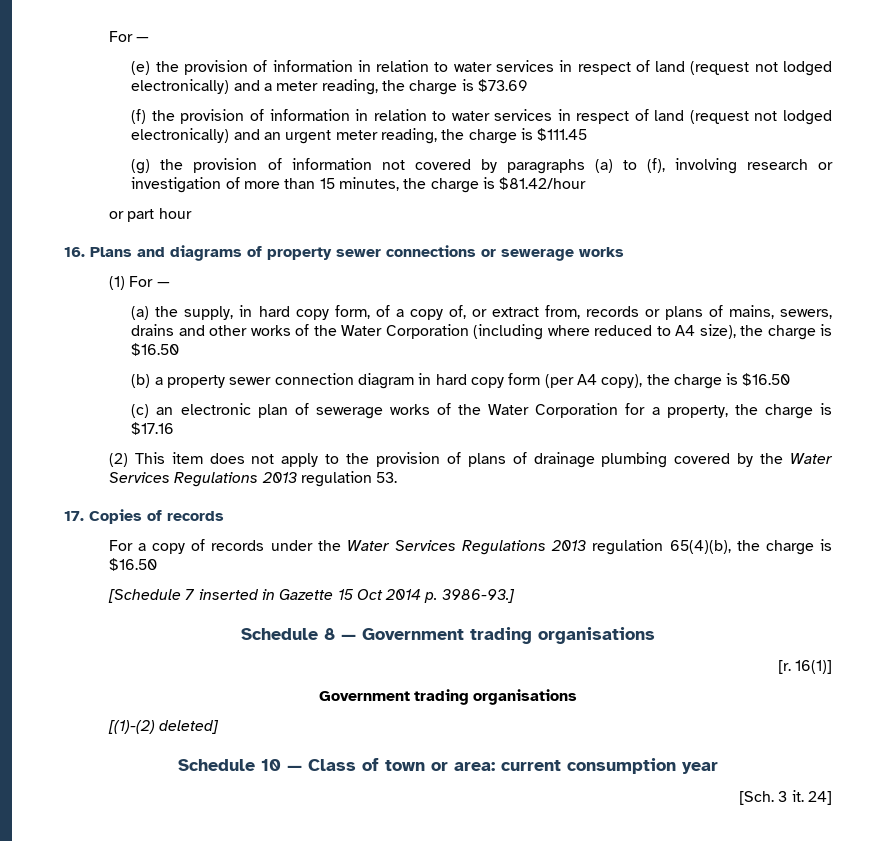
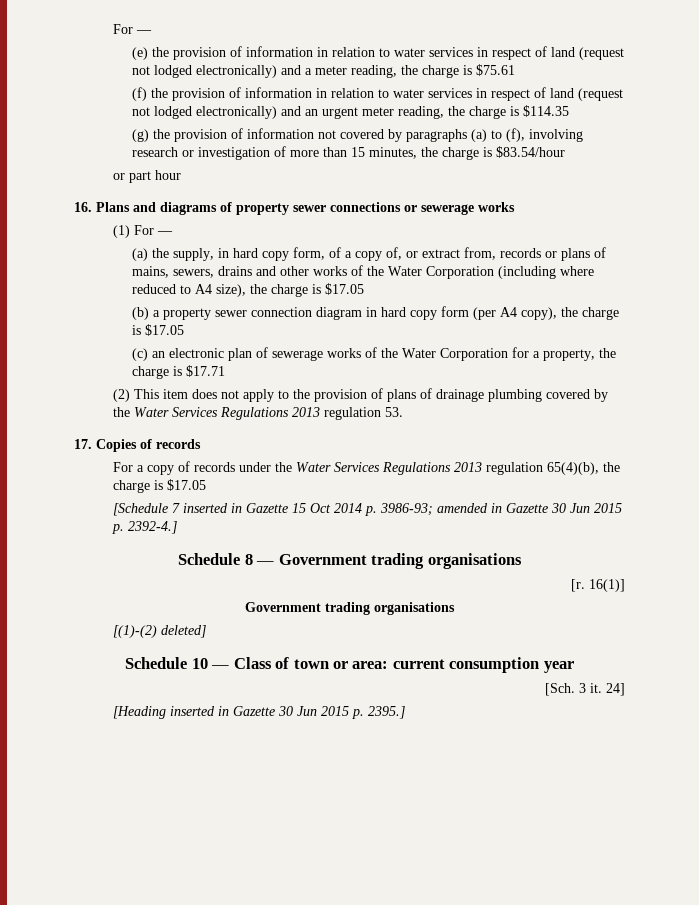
[477,79,528,92] $73.69 -> [476,64,516,76] $75.61
[537,128,588,141] $111.45 -> [523,105,570,117] $114.35
[499,177,587,190] $81.42/hour -> [496,146,566,158] $83.54/hour
[131,343,180,356] $16.50 -> [325,283,365,295] $17.05
[742,373,791,386] $16.50 -> [145,324,185,336] $17.05
[131,422,175,435] $17.16 -> [186,365,226,377] $17.71
[108,558,157,571] $16.50 -> [166,479,206,491] $17.05
[441,589,515,603] 3986-93.] -> [379,503,622,516] [111,521,177,534] 3986-93; amended in Gazette 30 Jun 2015 p. 2392-4.]
(833, 798) none -> [112,706,405,719] // [Heading inserted in Gazette 30 Jun 2015 p. 2395.]

